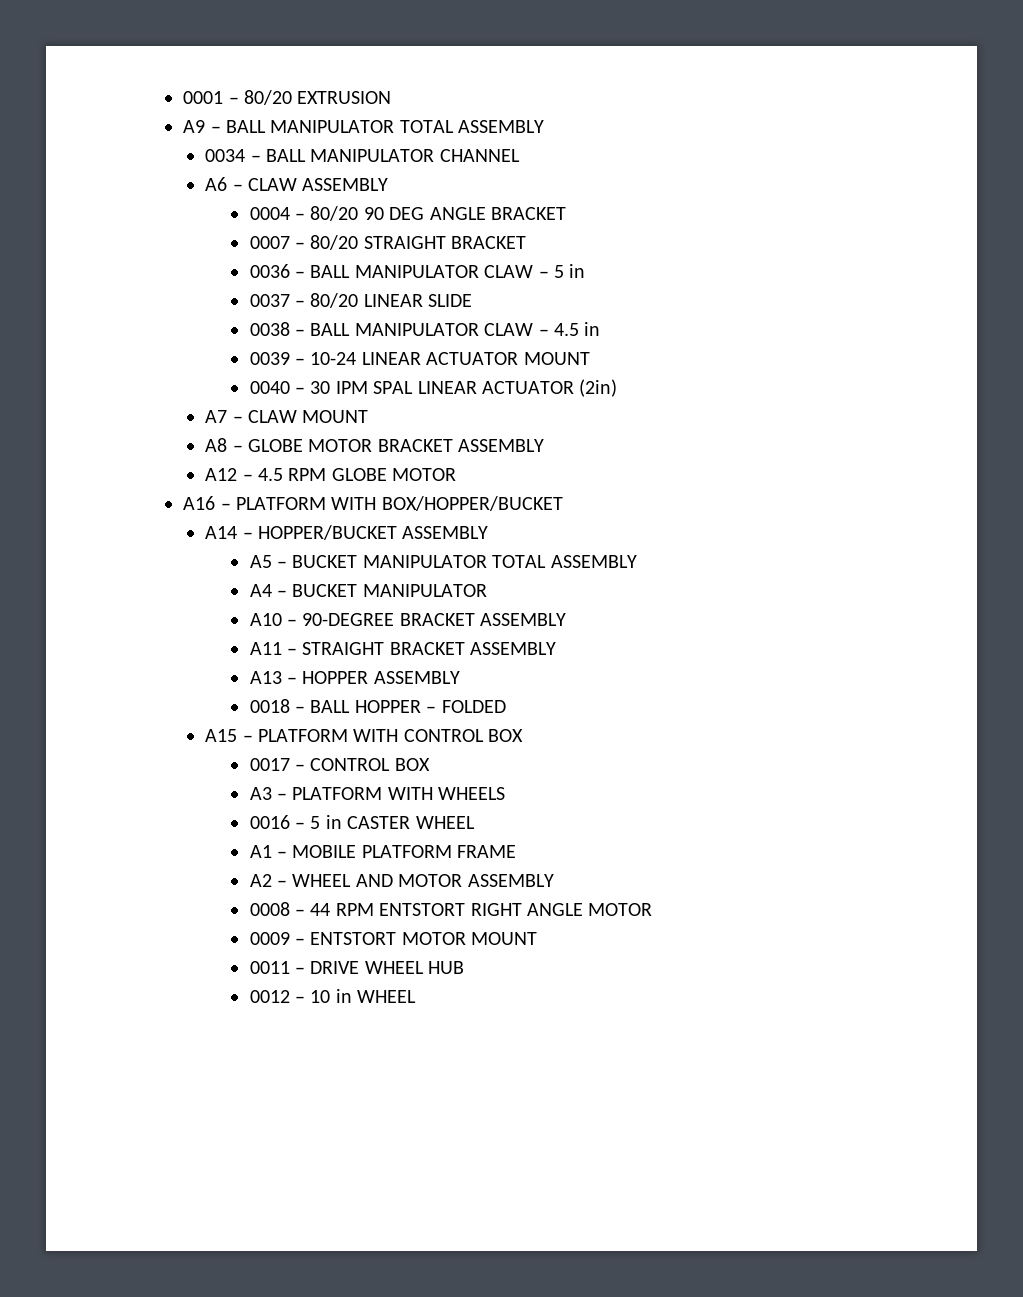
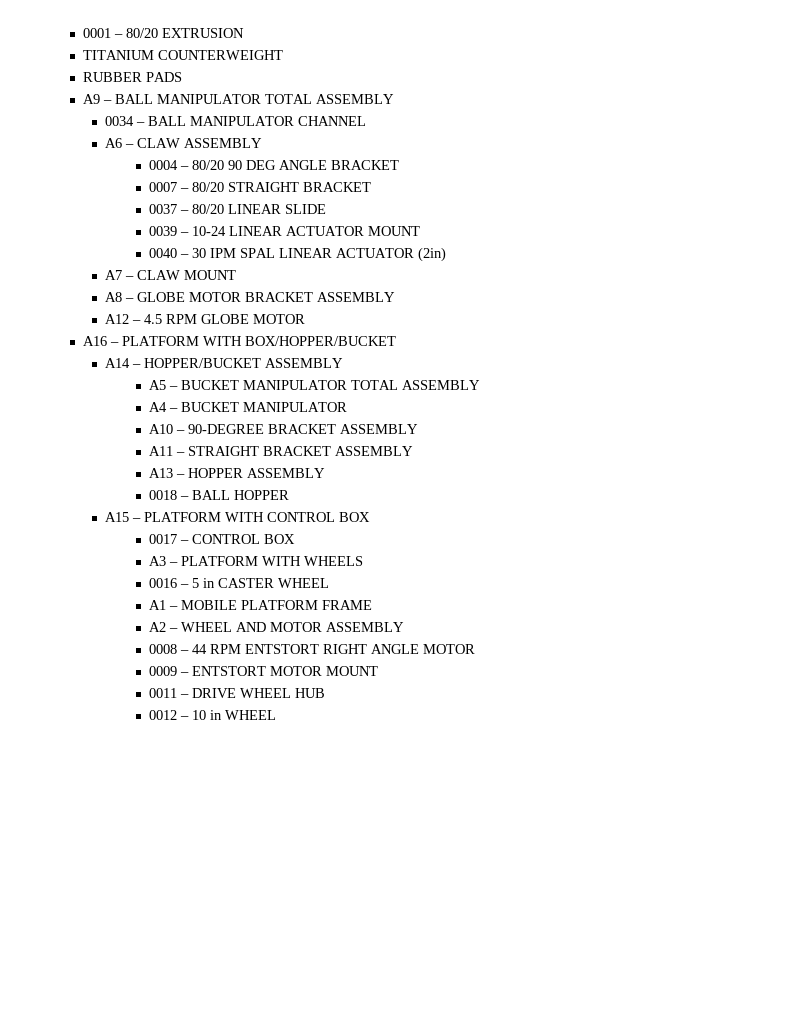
(392, 97) none -> [82,50,283,60] [82,72,182,82] // TITANIUM COUNTERWEIGHT // RUBBER PADS
[249,264,586,278] // 0036 – BALL MANIPULATOR CLAW – 5 in -> (371, 187) none
[249,322,601,336] // 0038 – BALL MANIPULATOR CLAW – 4.5 in -> (326, 209) none
[426,700,506,713] – FOLDED -> (289, 495) none

